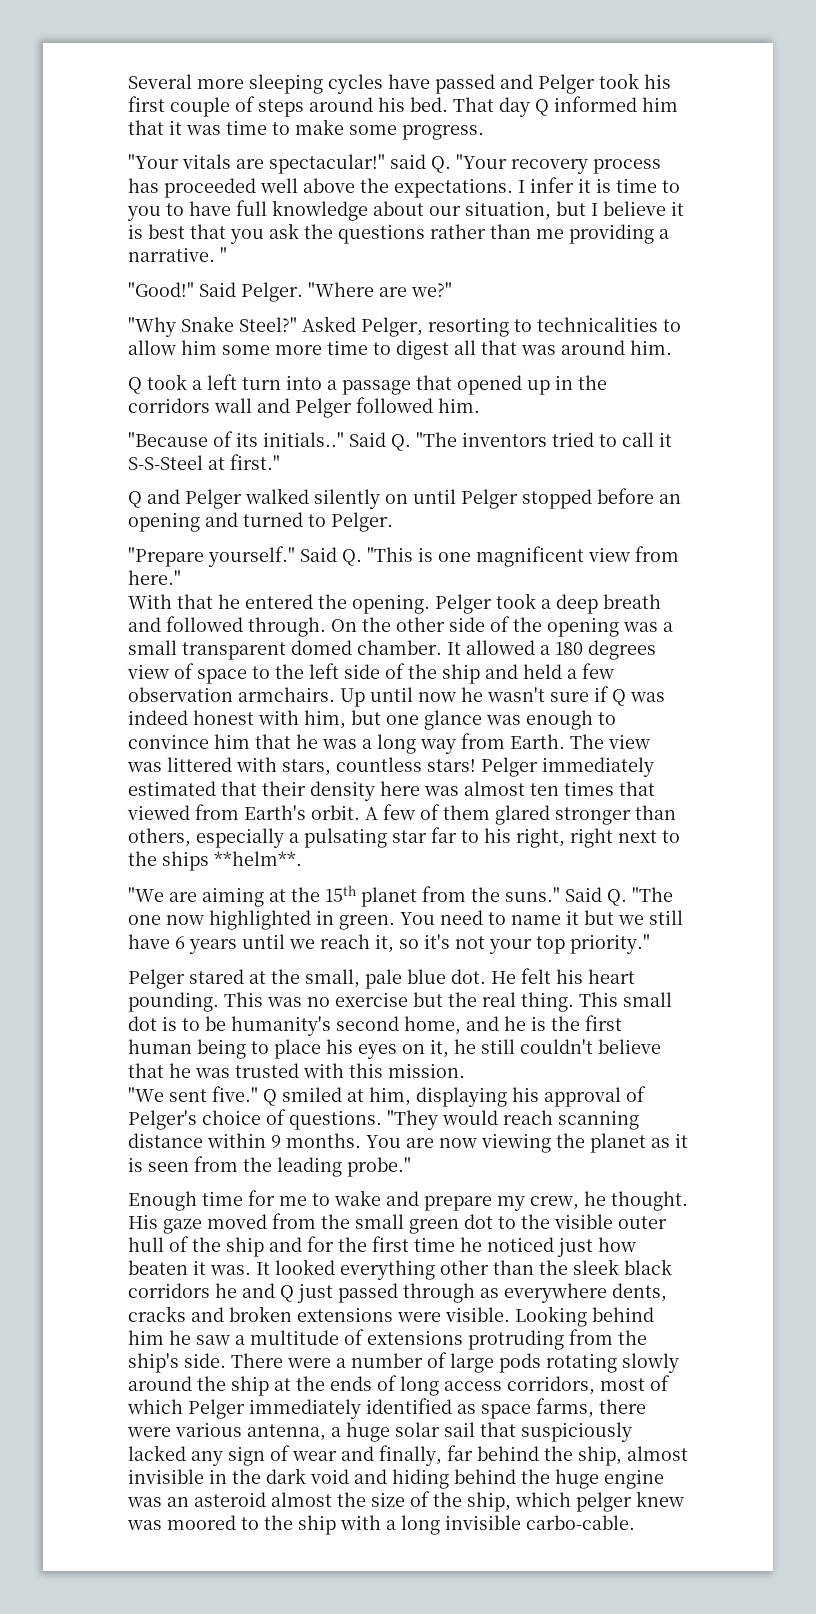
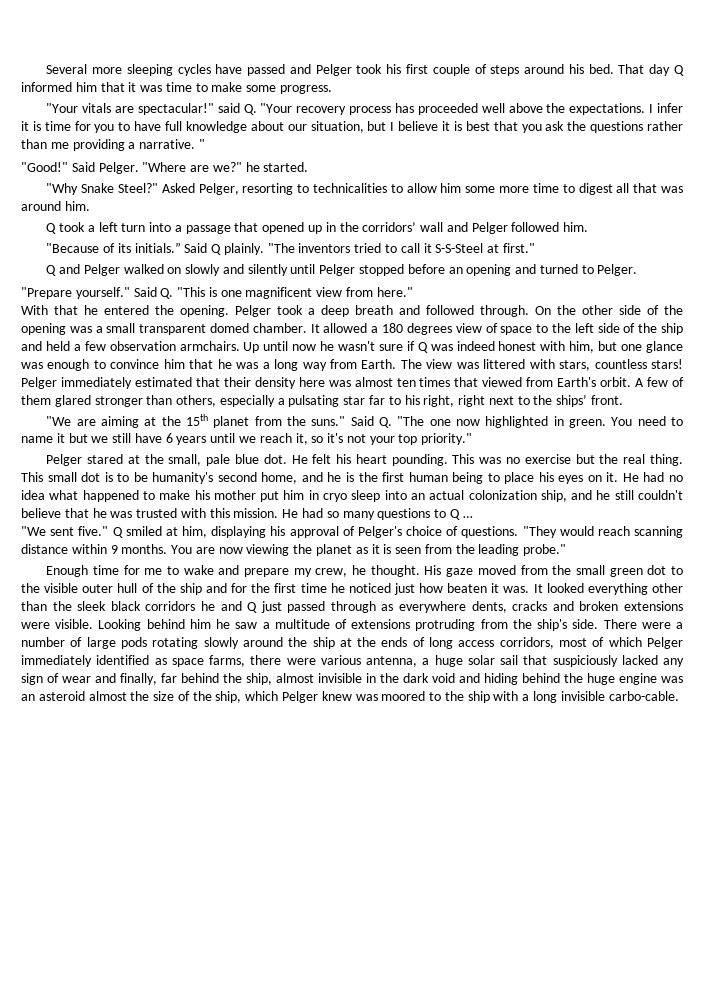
[662,180,680,193] to -> [74,121,91,131] for
(452, 289) none -> [245,162,309,172] he started.
[128,398,210,413] corridors -> [362,222,417,232] corridors’
[263,432,411,451] initials.." Said Q. -> [134,242,264,255] initials.” Said Q plainly.
[314,489,408,509] silently on -> [167,264,288,276] on slowly and silently
[162,851,302,871] ships **helm**. -> [556,395,624,407] ships’ front.
[430,1039,449,1058] it, -> [606,472,683,482] [21,490,593,502] it. He had no idea what happened to make his mother put him in cryo sleep into an actual colonization ship, and
(465, 1070) none -> [282,508,473,520] He had so many questions to Q …
[576,1492,632,1512] pelger -> [282,691,319,703] Pelger

